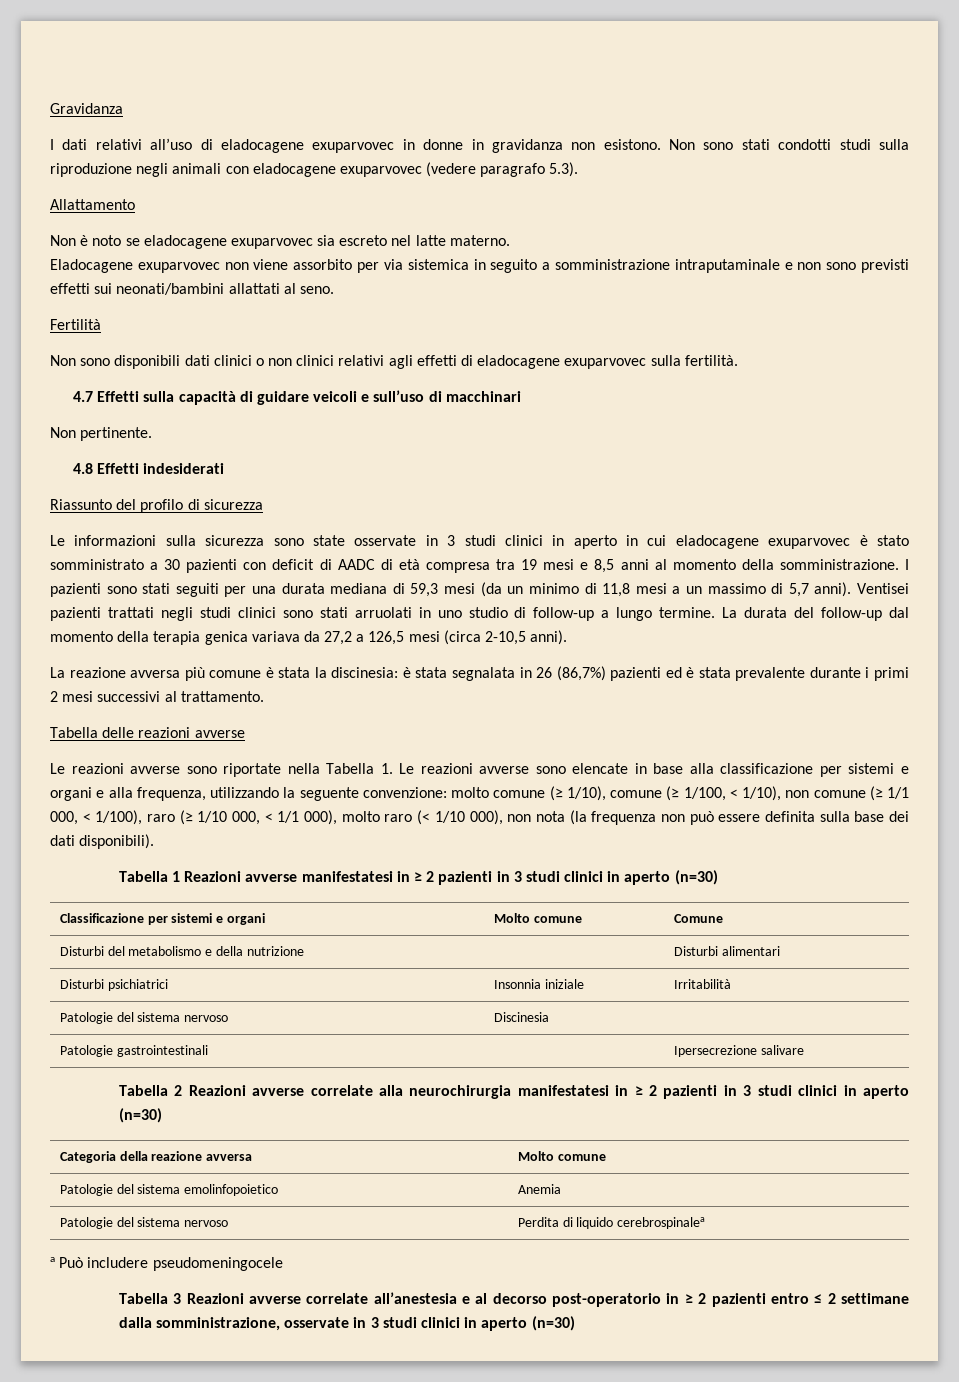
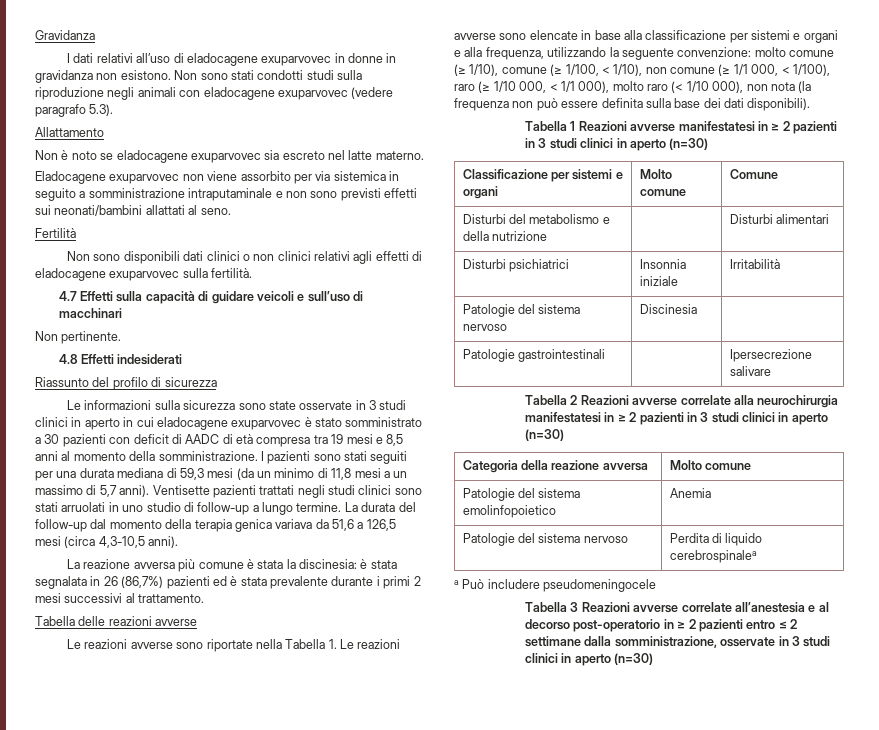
[856,583,909,594] Ventisei -> [152,485,210,495] Ventisette
[324,631,353,645] 27,2 -> [332,519,354,531] 51,6
[485,631,527,645] 2-10,5 -> [98,536,145,548] 4,3-10,5

